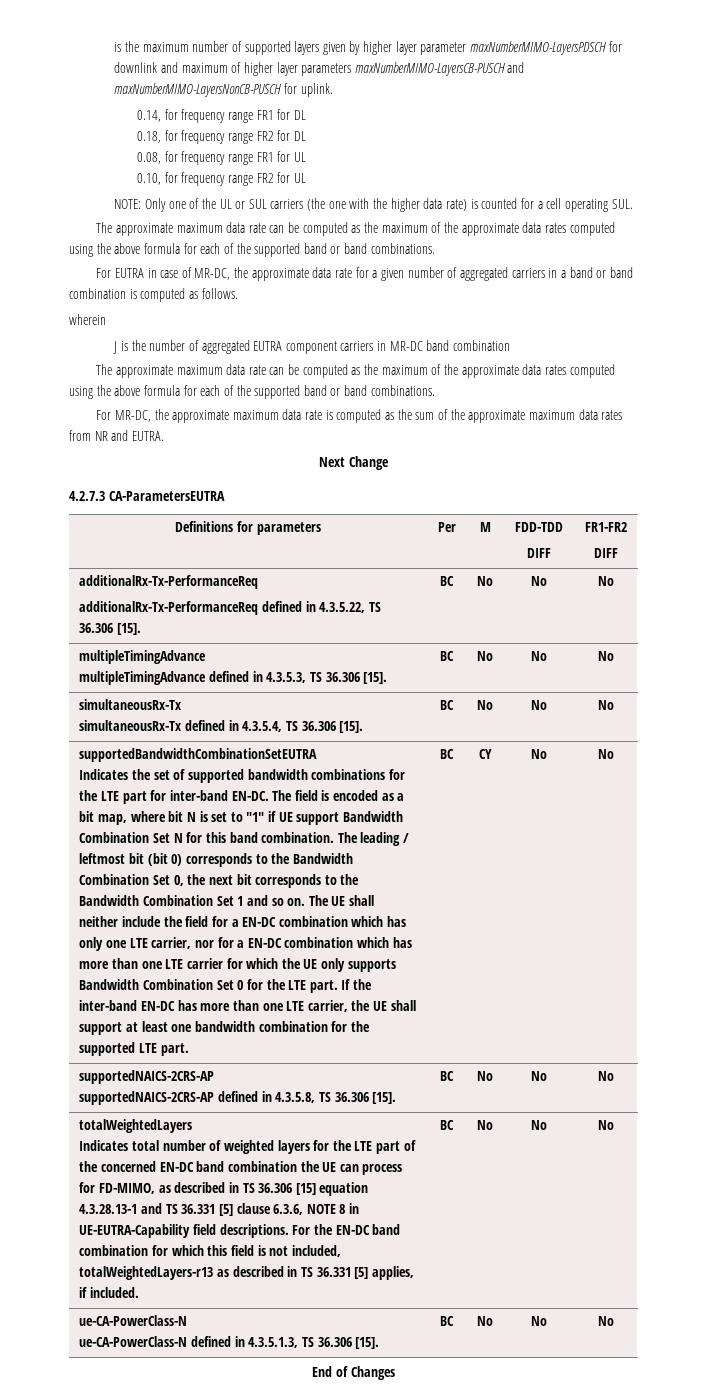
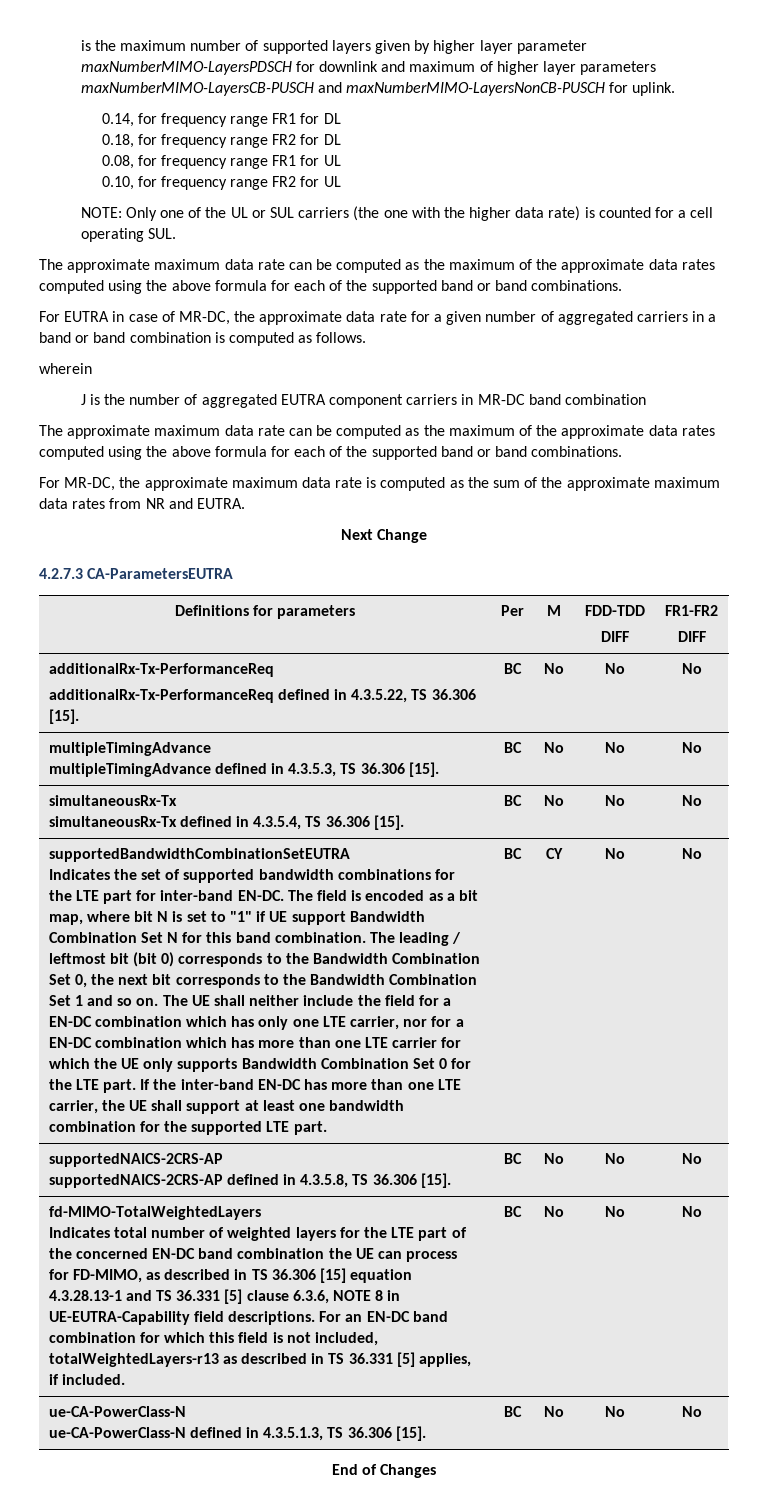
[79,1119,193,1133] totalWeightedLayers -> [48,1206,261,1220] fd-MIMO-TotalWeightedLayers
[313,1224,333,1235] the -> [345,1314,363,1322] an

